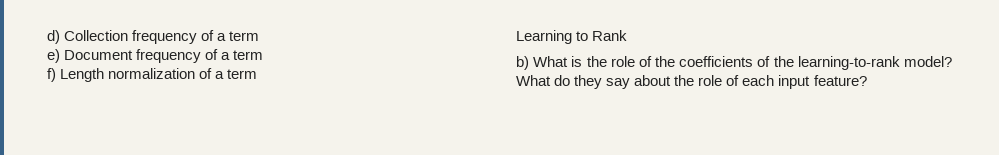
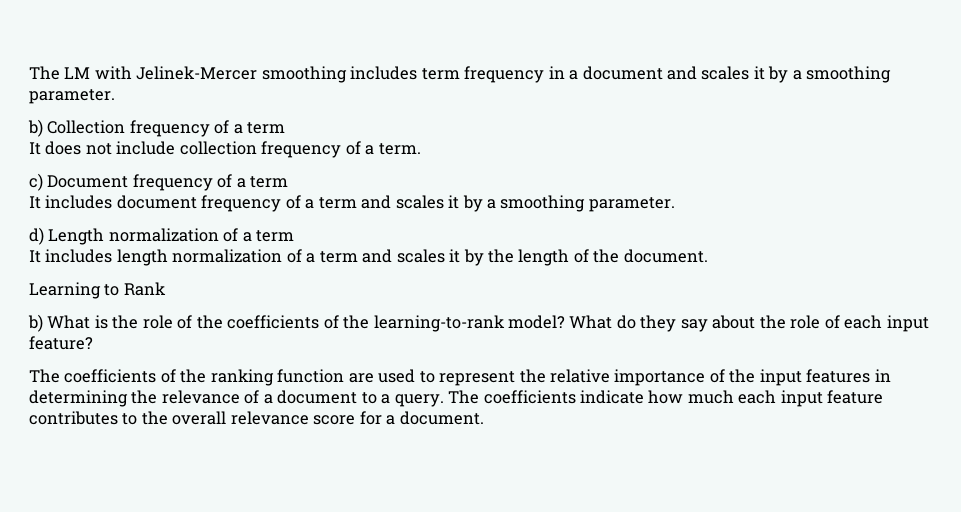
[47,30,60,44] d) -> [29,66,892,83] [29,89,115,104] [28,119,43,137] The LM with Jelinek-Mercer smoothing includes term frequency in a document and scales it by a smoothing parameter. // b)
[47,49,60,63] e) -> [29,141,421,158] [29,173,43,191] It does not include collection frequency of a term. // c)
[47,68,56,82] f) -> [29,195,675,212] [29,227,44,245] It includes document frequency of a term and scales it by a smoothing parameter. // d)
(258, 74) none -> [29,249,708,266] // It includes length normalization of a term and scales it by the length of the document.
(867, 80) none -> [29,369,891,386] [29,390,884,407] [29,411,484,425] // The coefficients of the ranking function are used to represent the relative importance of the input features in determining the relevance of a document to a query. The coefficients indicate how much each input feature contributes to the overall relevance score for a document.

